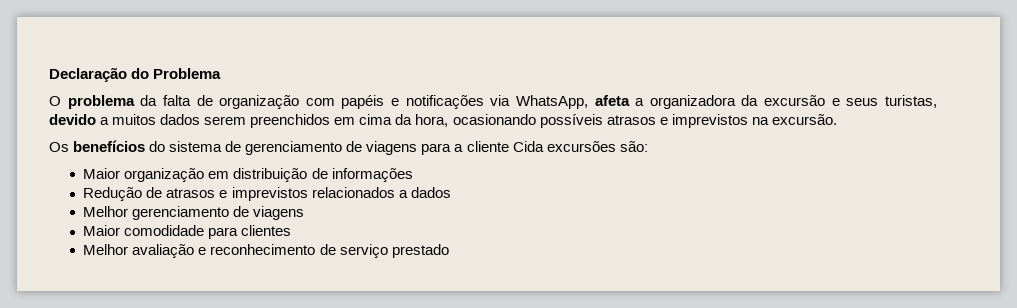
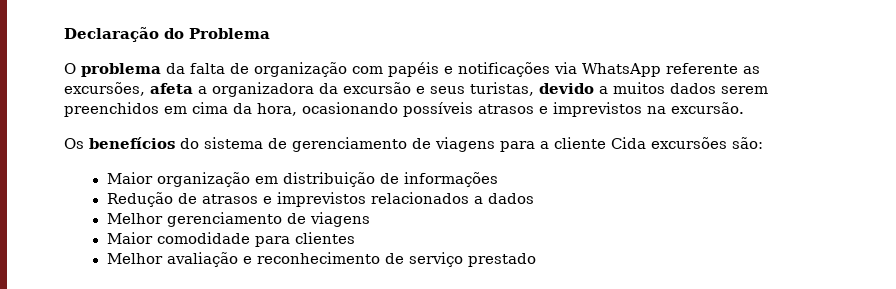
[515,95,588,109] WhatsApp, -> [582,63,760,77] [64,82,145,96] WhatsApp referente as excursões,

